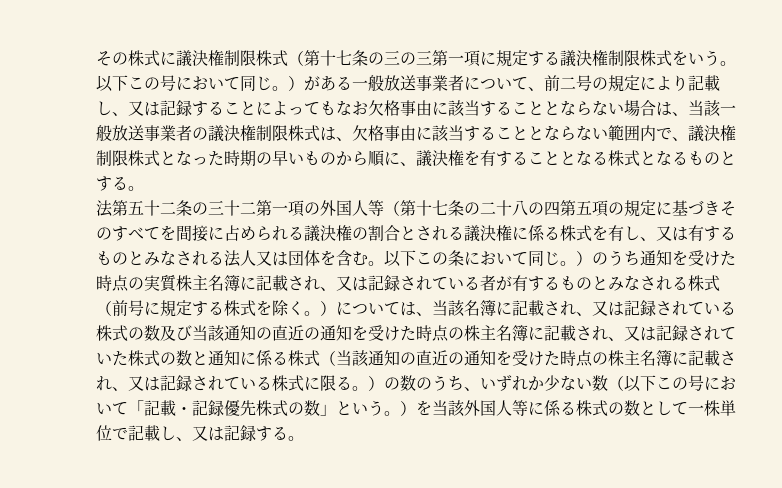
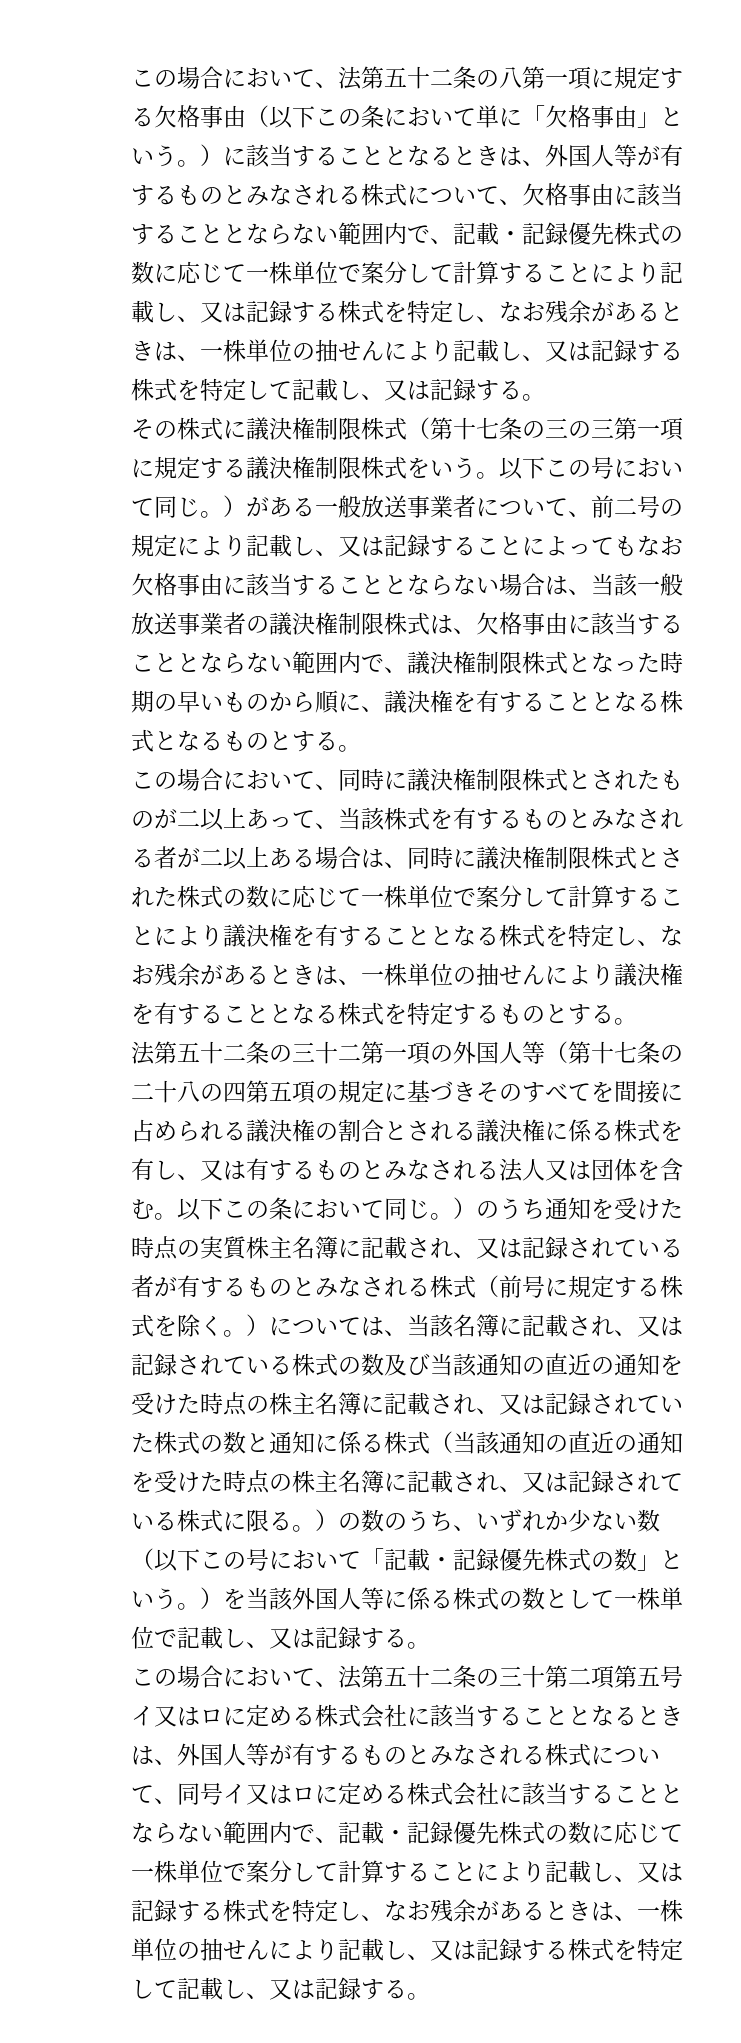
(95, 58) none -> [131,66,684,90] [131,105,684,129] [131,144,684,168] [131,183,684,207] [131,222,684,245] [131,261,684,284] [131,300,684,323] [131,339,684,362] [131,378,546,401] この場合において、法第五十二条の八第一項に規定する欠格事由（以下この条において単に「欠格事由」という。）に該当することとなるときは、外国人等が有するものとみなされる株式について、欠格事由に該当することとならない範囲内で、記載・記録優先株式の数に応じて一株単位で案分して計算することにより記載し、又は記録する株式を特定し、なお残余があるときは、一株単位の抽せんにより記載し、又は記録する株式を特定して記載し、又は記録する。 //
(144, 188) none -> [131,768,684,791] [131,807,684,831] [131,846,684,870] [131,885,684,908] [131,924,684,947] [131,963,684,986] [131,1002,638,1025] // この場合において、同時に議決権制限株式とされたものが二以上あって、当該株式を有するものとみなされる者が二以上ある場合は、同時に議決権制限株式とされた株式の数に応じて一株単位で案分して計算することにより議決権を有することとなる株式を特定し、なお残余があるときは、一株単位の抽せんにより議決権を有することとなる株式を特定するものとする。
(304, 438) none -> [131,1665,684,1689] [131,1704,684,1728] [131,1743,661,1766] [131,1782,684,1806] [131,1821,684,1844] [131,1860,684,1883] [131,1899,684,1922] [131,1938,684,1961] [131,1977,431,2000] // この場合において、法第五十二条の三十第二項第五号イ又はロに定める株式会社に該当することとなるときは、外国人等が有するものとみなされる株式について、同号イ又はロに定める株式会社に該当することとならない範囲内で、記載・記録優先株式の数に応じて一株単位で案分して計算することにより記載し、又は記録する株式を特定し、なお残余があるときは、一株単位の抽せんにより記載し、又は記録する株式を特定して記載し、又は記録する。

